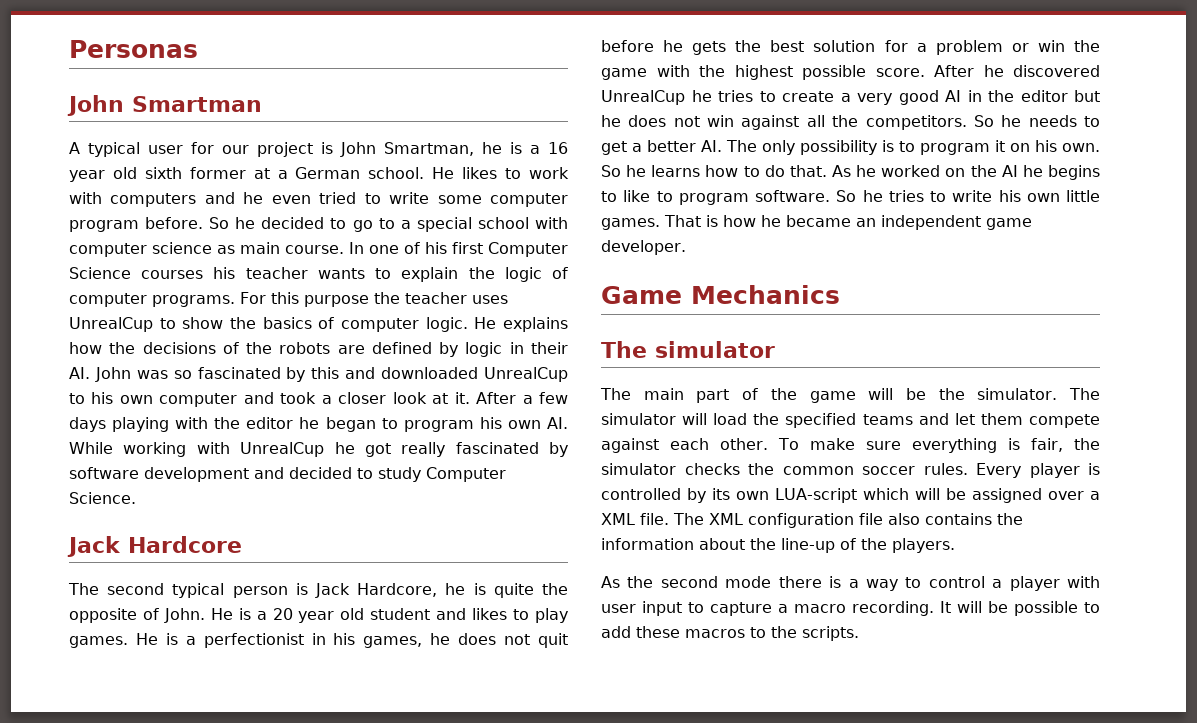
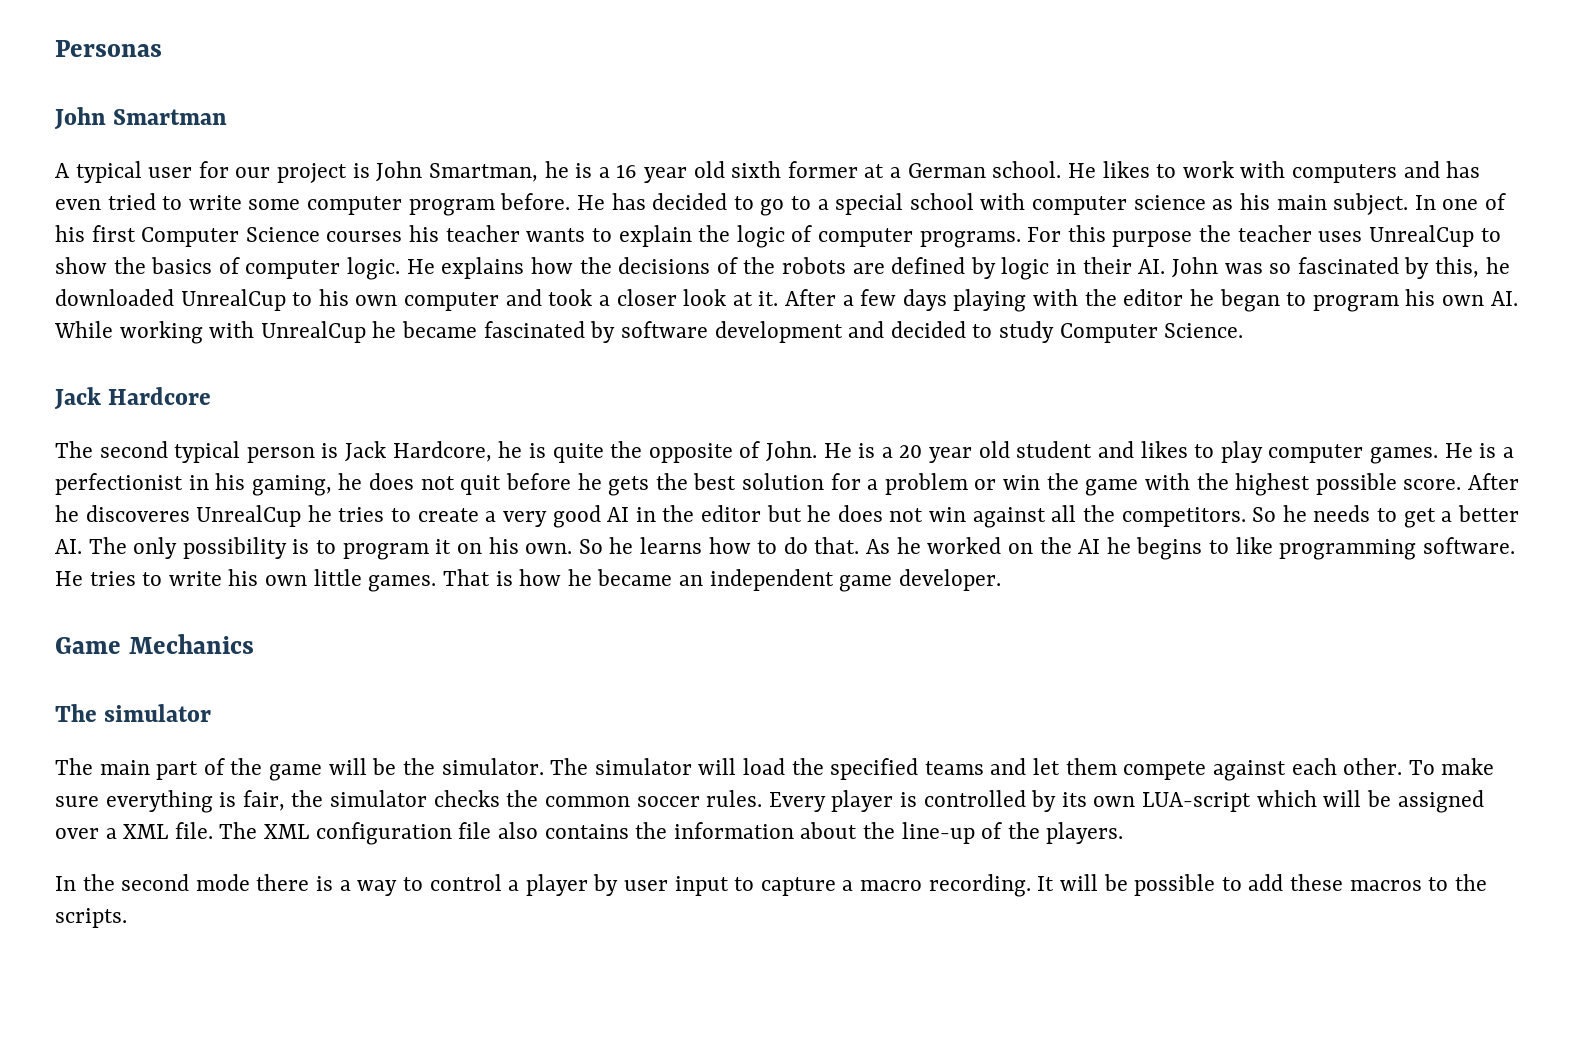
[243,192,264,204] he -> [1446,161,1481,178] has
[209,217,256,229] So he -> [576,193,646,210] He has
[240,242,344,254] main course. -> [1239,193,1409,215] his main subject.
[311,367,376,379] this and -> [1434,257,1510,278] this, he
[364,442,446,457] got really -> [402,321,478,338] became
(568, 615) none -> [1268,444,1364,463] computer
[363,636,423,648] games, -> [251,475,332,496] gaming,
[1013,65,1100,77] discovered -> [85,505,190,522] discoveres
[656,190,883,205] to program software. So he -> [1279,537,1515,560] [55,571,83,586] programming software. He
[601,576,620,588] As -> [55,876,76,891] In
[1067,576,1100,588] with -> [593,874,619,896] by

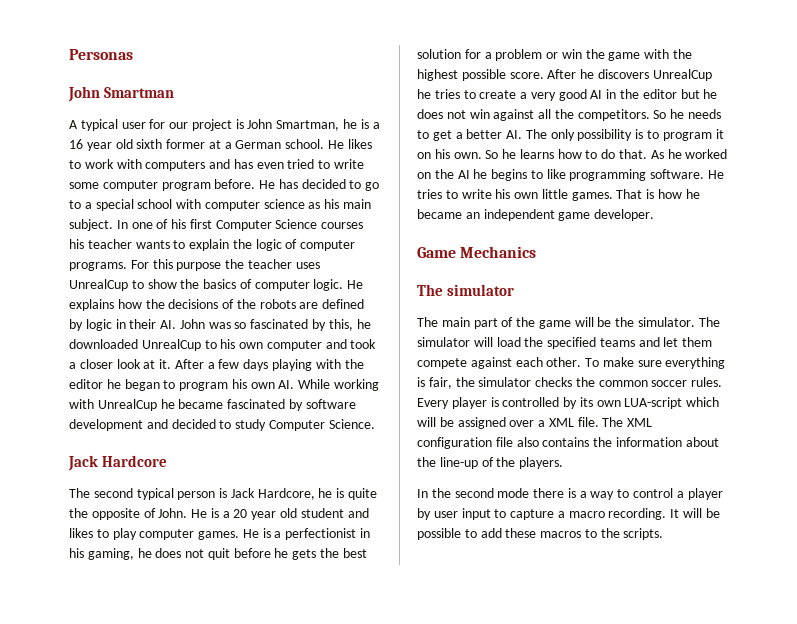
[85,505,190,522] discoveres -> [597,69,649,79] discovers

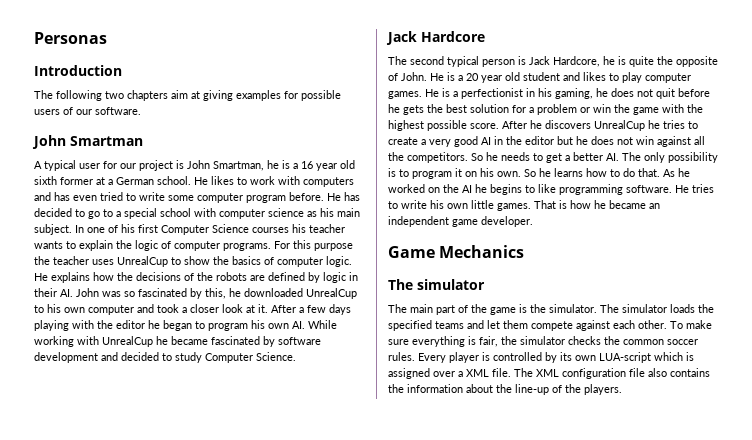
(133, 54) none -> [34,65,122,76] [34,90,341,101] [34,107,141,115] // Introduction // The following two chapters aim at giving examples for possible users of our software.
[574,317,612,327] will be -> [519,304,527,313] is
[473,337,521,347] will load -> [670,304,695,313] loads
[417,417,454,427] will be -> [686,352,694,361] is
[417,488,723,500] [417,508,720,520] [417,528,664,540] // In the second mode there is a way to control a player by user input to capture a macro recording. It will be possible to add these macros to the scripts. -> (622, 389) none

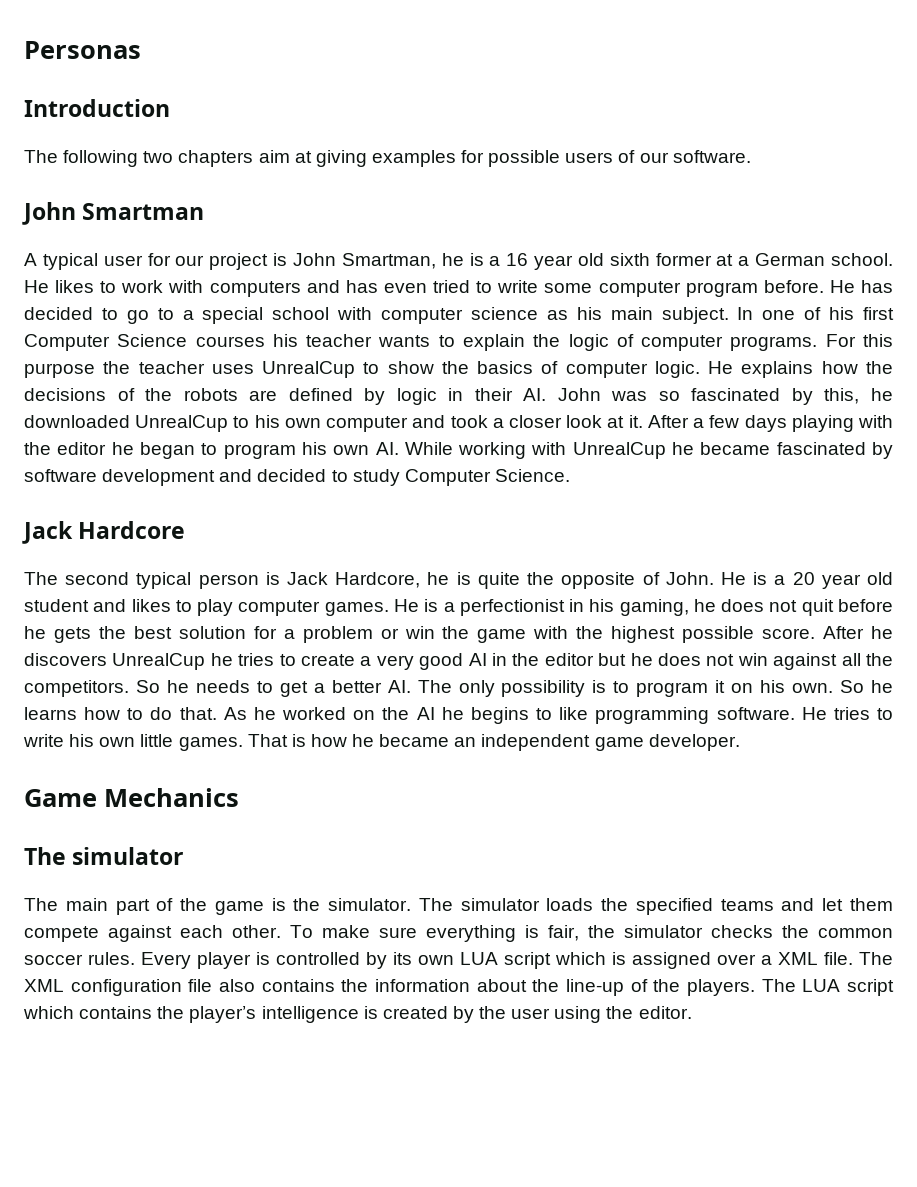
[599,352,651,363] LUA-script -> [460,952,551,969] LUA script
(622, 389) none -> [761,979,894,996] [23,1006,692,1023] The LUA script which contains the player’s intelligence is created by the user using the editor.

